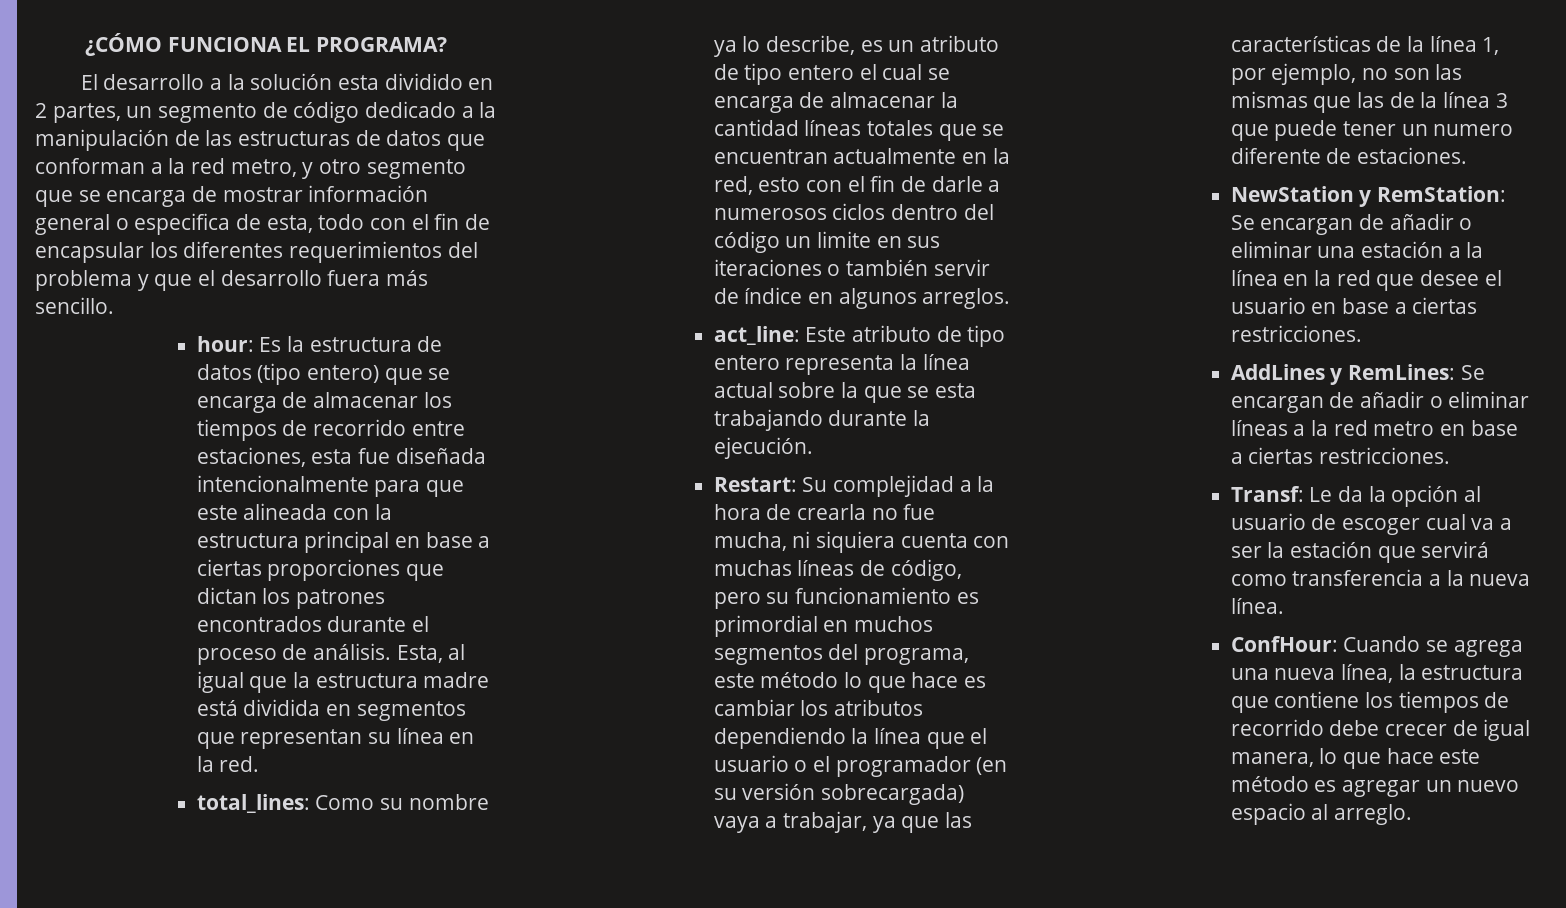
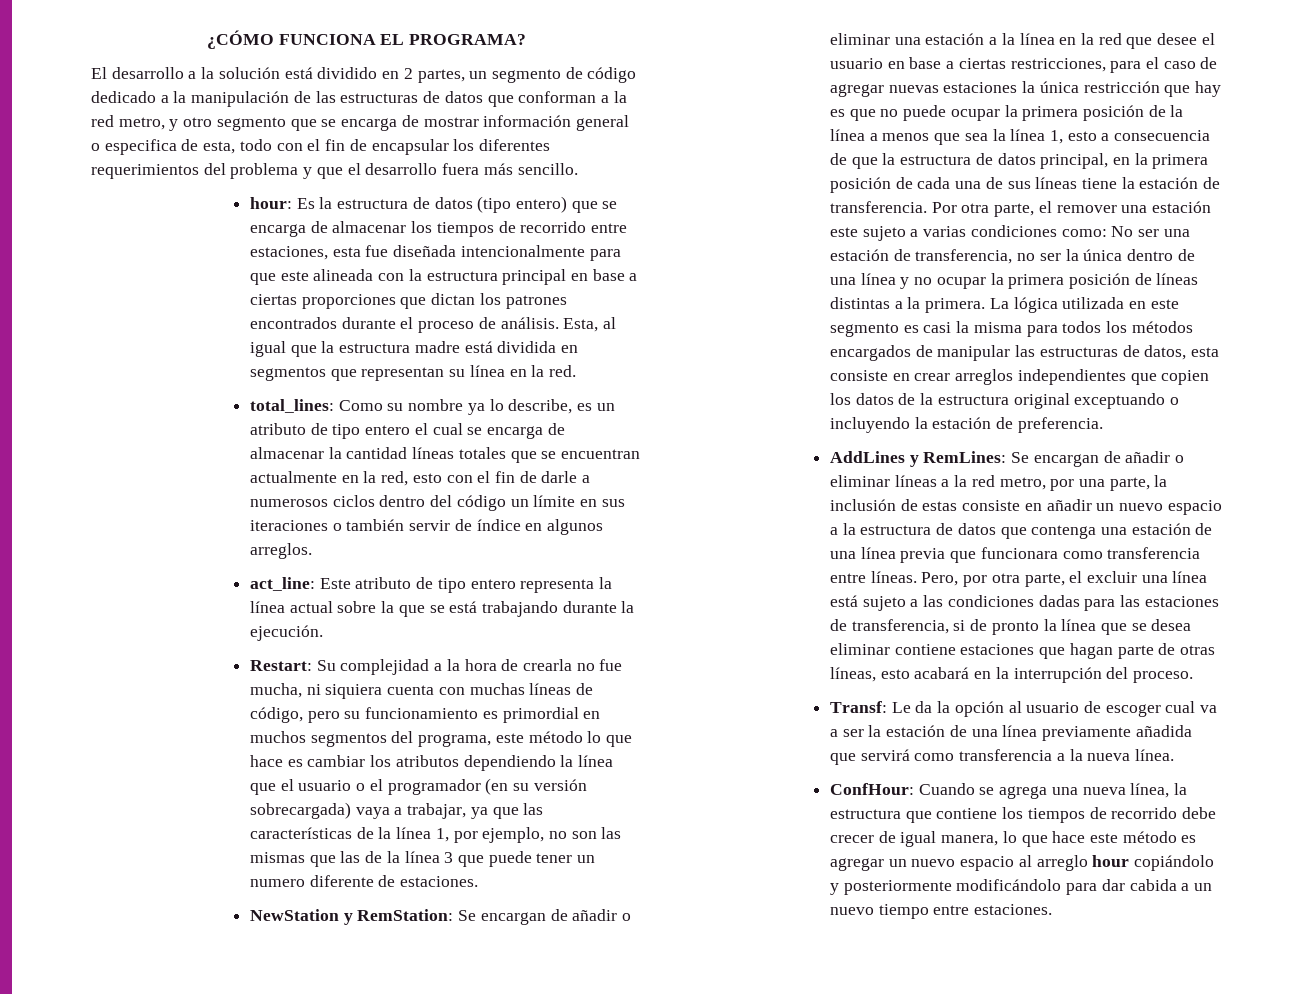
[337,75,379,90] esta -> [284,67,313,79] está
[817,231,872,248] limite -> [533,495,576,507] límite
[935,383,977,398] esta -> [449,601,478,613] está
[1230,325,1362,342] restricciones. -> [1010,57,1218,73] [829,81,1222,97] [829,105,1184,121] [829,129,1211,145] [829,153,1209,169] [829,177,1221,193] [829,201,1212,217] [829,225,1190,241] [829,249,1195,264] [829,273,1199,289] [829,297,1179,313] [829,321,1193,337] [829,345,1220,361] [829,369,1210,385] [829,393,1180,409] [829,417,1103,433] restricciones, para el caso de agregar nuevas estaciones la única restricción que hay es que no puede ocupar la primera posición de la línea a menos que sea la línea 1, esto a consecuencia de que la estructura de datos principal, en la primera posición de cada una de sus líneas tiene la estación de transferencia. Por otra parte, el remover una estación este sujeto a varias condiciones como: No ser una estación de transferencia, no ser la única dentro de una línea y no ocupar la primera posición de líneas distintas a la primera. La lógica utilizada en este segmento es casi la misma para todos los métodos encargados de manipular las estructuras de datos, esta consiste en crear arreglos independientes que copien los datos de la estructura original exceptuando o incluyendo la estación de preferencia.
[1373,420,1518,436] [1230,447,1451,464] metro en base a ciertas restricciones. -> [999,475,1168,491] [829,499,1222,515] [829,523,1213,539] [829,547,1201,563] [829,571,1208,587] [829,595,1219,611] [829,619,1192,635] [829,643,1216,659] [829,667,1194,683] metro, por una parte, la inclusión de estas consiste en añadir un nuevo espacio a la estructura de datos que contenga una estación de una línea previa que funcionara como transferencia entre líneas. Pero, por otra parte, el excluir una línea está sujeto a las condiciones dadas para las estaciones de transferencia, si de pronto la línea que se desea eliminar contiene estaciones que hagan parte de otras líneas, esto acabará en la interrupción del proceso.
(1373, 549) none -> [949,725,1192,741] de una línea previamente añadida
[1334,804,1413,825] arreglo. -> [1036,855,1215,871] [829,879,1213,895] [829,904,1053,919] arreglo hour copiándolo y posteriormente modificándolo para dar cabida a un nuevo tiempo entre estaciones.

